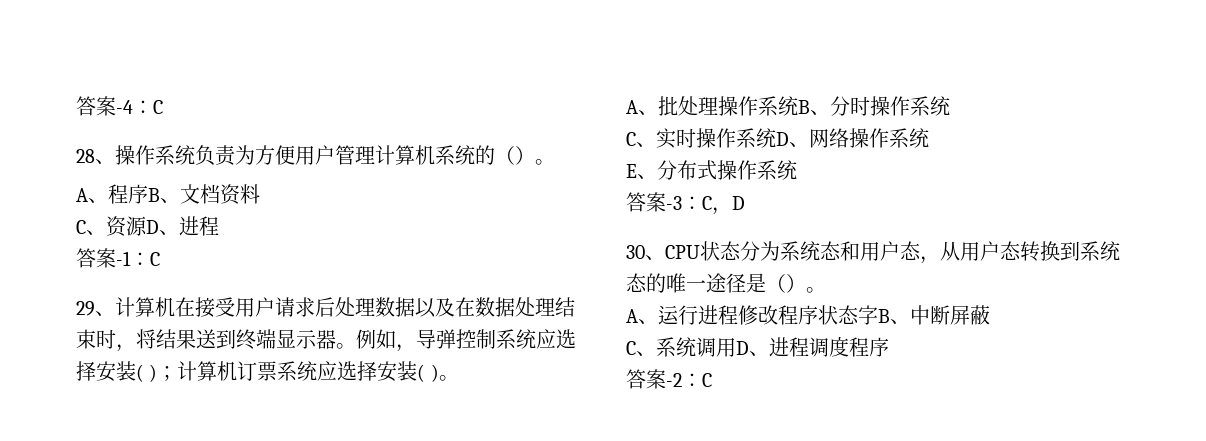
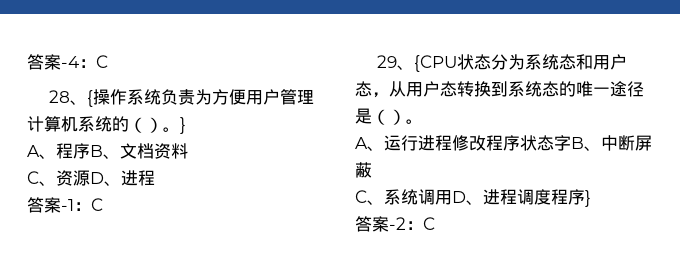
(115, 161) none -> [87,90,94,107] {
(555, 162) none -> [180,117,186,134] }
[115,297,575,318] [76,329,576,352] [76,361,459,382] [626,96,950,116] [626,128,929,149] [626,160,797,180] [626,192,745,215] [626,245,700,260] 计算机在接受用户请求后处理数据以及在数据处理结束时，将结果送到终端显示器。例如，导弹控制系统应选择安装( )；计算机订票系统应选择安装( )。 // A、批处理操作系统B、分时操作系统 // C、实时操作系统D、网络操作系统 // E、分布式操作系统 // 答案-3：C，D // 30、CPU -> [414,55,458,72] {CPU
(889, 347) none -> [585,190,591,207] }

